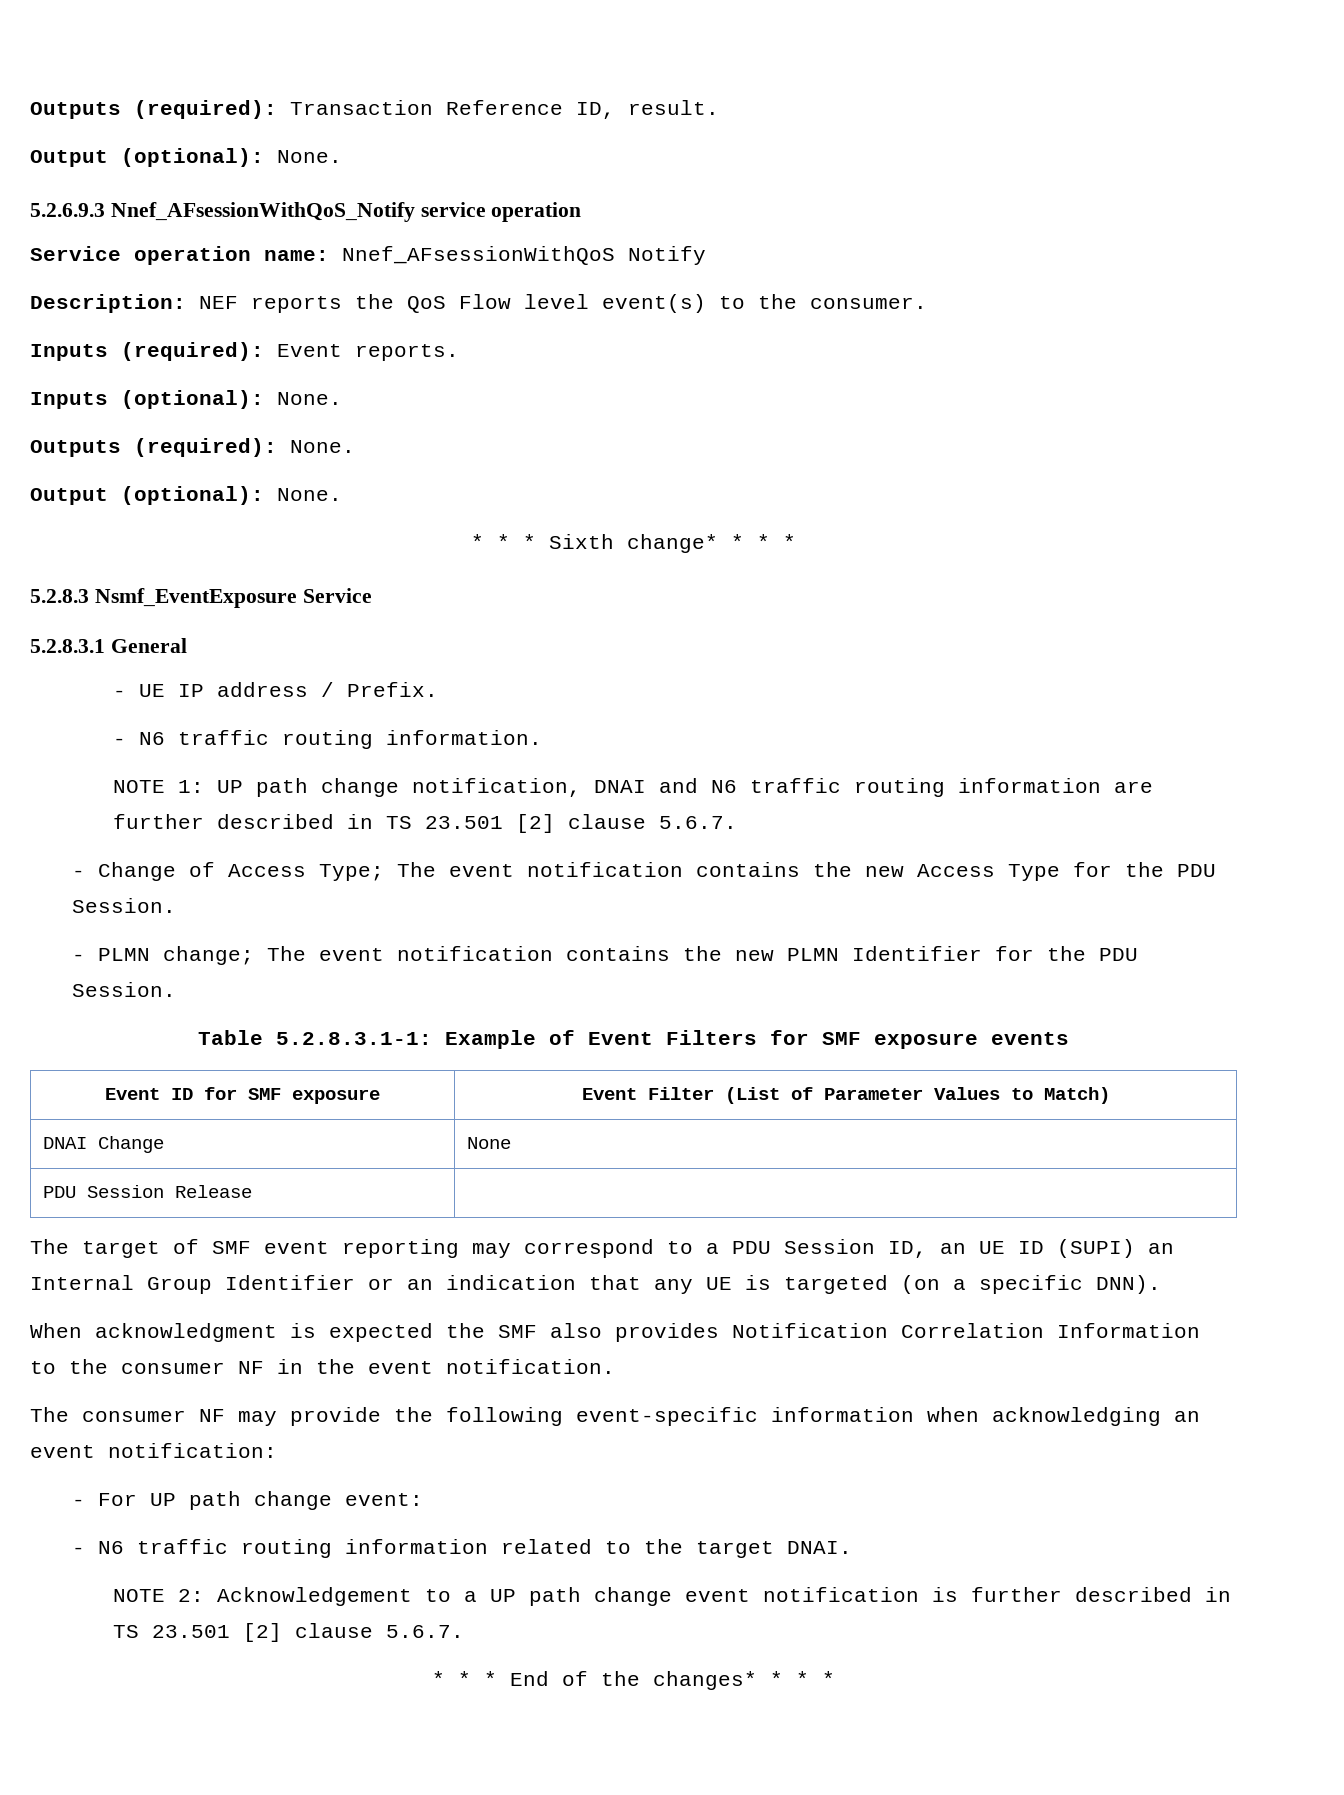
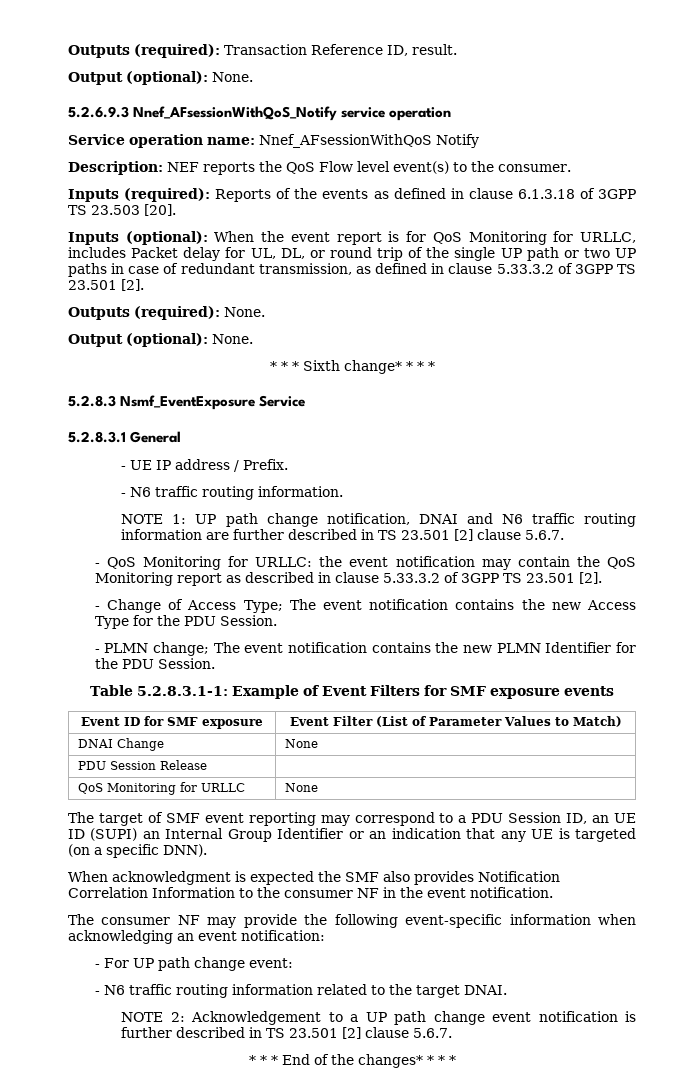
[277,344,459,361] [30,390,342,409] Event reports. // Inputs (optional): None. -> [215,188,636,202] [68,204,176,216] [68,231,637,245] [68,247,636,261] [68,263,636,277] [68,279,144,291] Reports of the events as defined in clause 6.1.3.18 of 3GPP TS 23.503 [20]. // Inputs (optional): When the event report is for QoS Monitoring for URLLC, includes Packet delay for UL, DL, or round trip of the single UP path or two UP paths in case of redundant transmission, as defined in clause 5.33.3.2 of 3GPP TS 23.501 [2].
(738, 822) none -> [94,556,636,570] [94,572,602,586] // - QoS Monitoring for URLLC: the event notification may contain the QoS Monitoring report as described in clause 5.33.3.2 of 3GPP TS 23.501 [2].
(252, 1191) none -> [78,782,246,795] [285,783,319,792] // QoS Monitoring for URLLC | None

